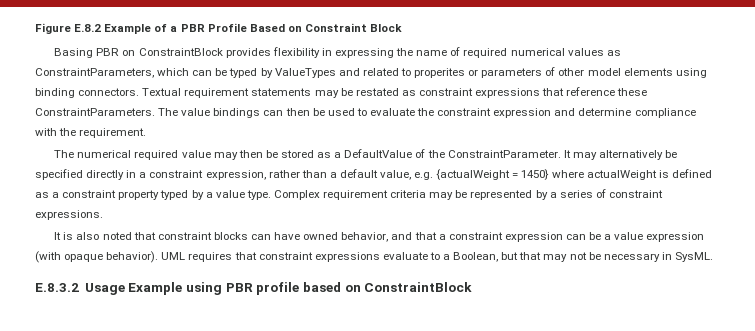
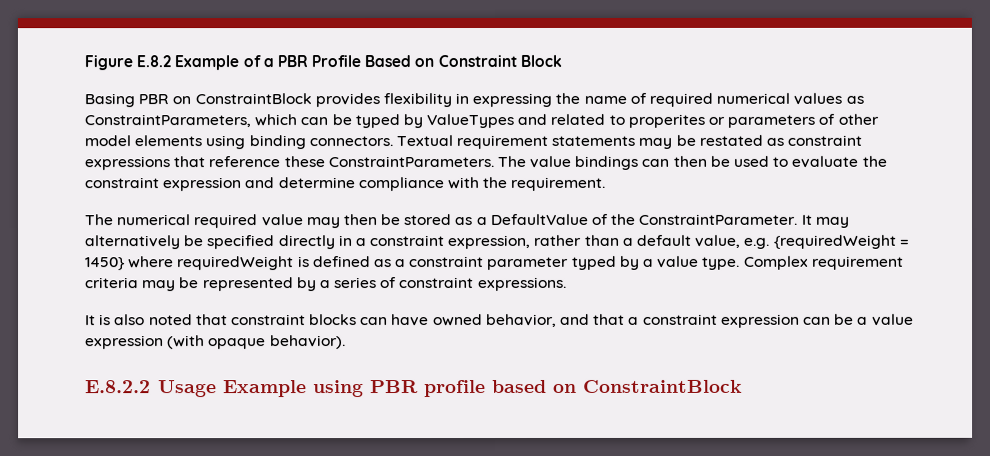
[436,169,511,180] {actualWeight -> [773,234,897,249] {requiredWeight
[586,170,657,180] actualWeight -> [177,256,295,271] requiredWeight
[118,190,160,200] property -> [487,256,570,271] parameter
[161,252,713,262] [35,283,79,292] UML requires that constraint expressions evaluate to a Boolean, but that may not be necessary in SysML. // E.8.3.2 -> [85,380,151,394] // E.8.2.2

